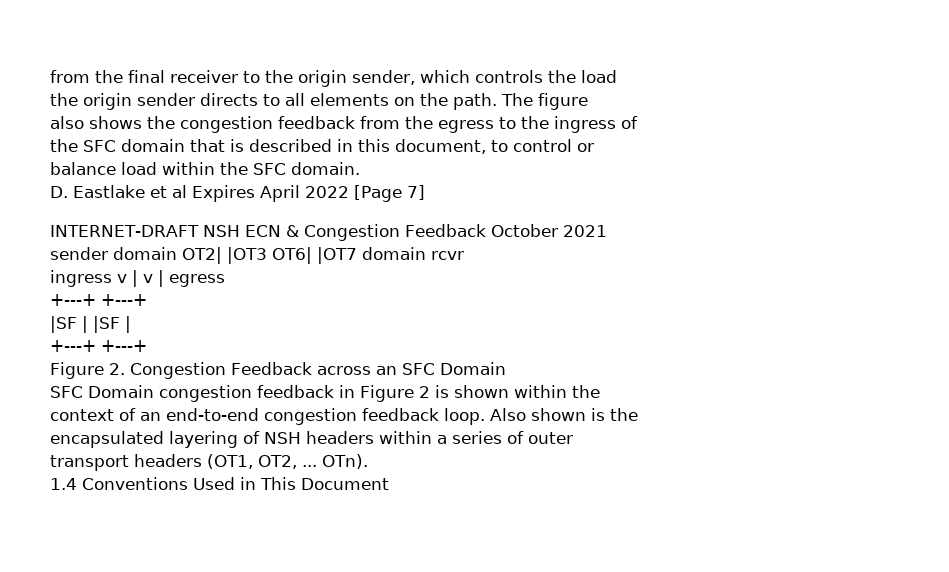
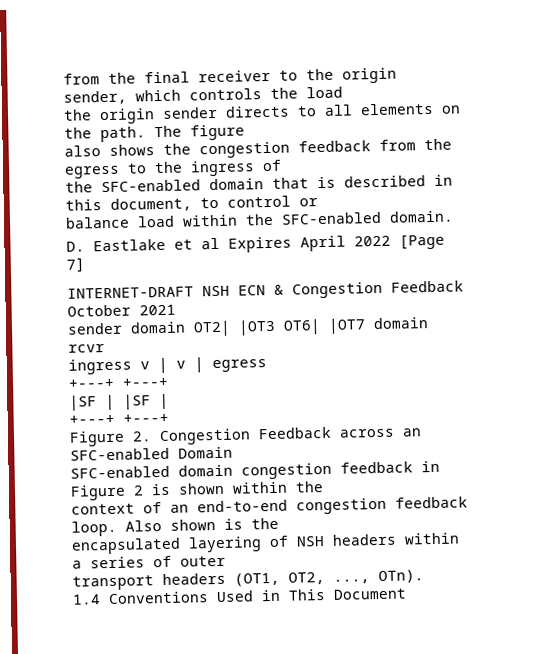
[83,140,116,152] SFC -> [101,179,201,193] SFC-enabled
[253,163,286,175] SFC -> [281,211,382,225] SFC-enabled
[401,363,435,375] SFC -> [70,447,170,461] SFC-enabled
[50,385,154,398] SFC Domain -> [70,464,233,479] SFC-enabled domain
[302,465,317,467] ... -> [333,579,370,584] ...,

